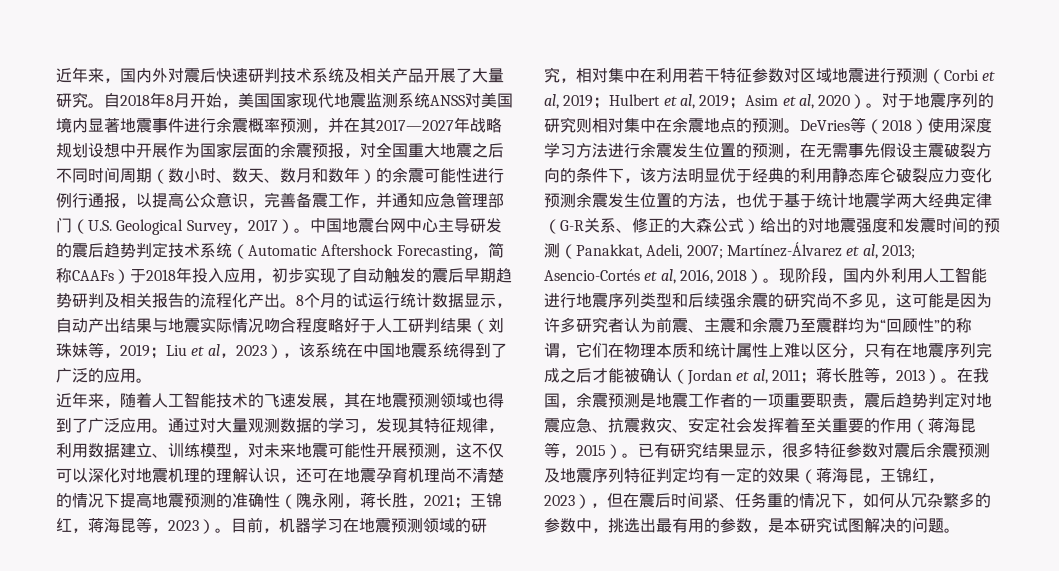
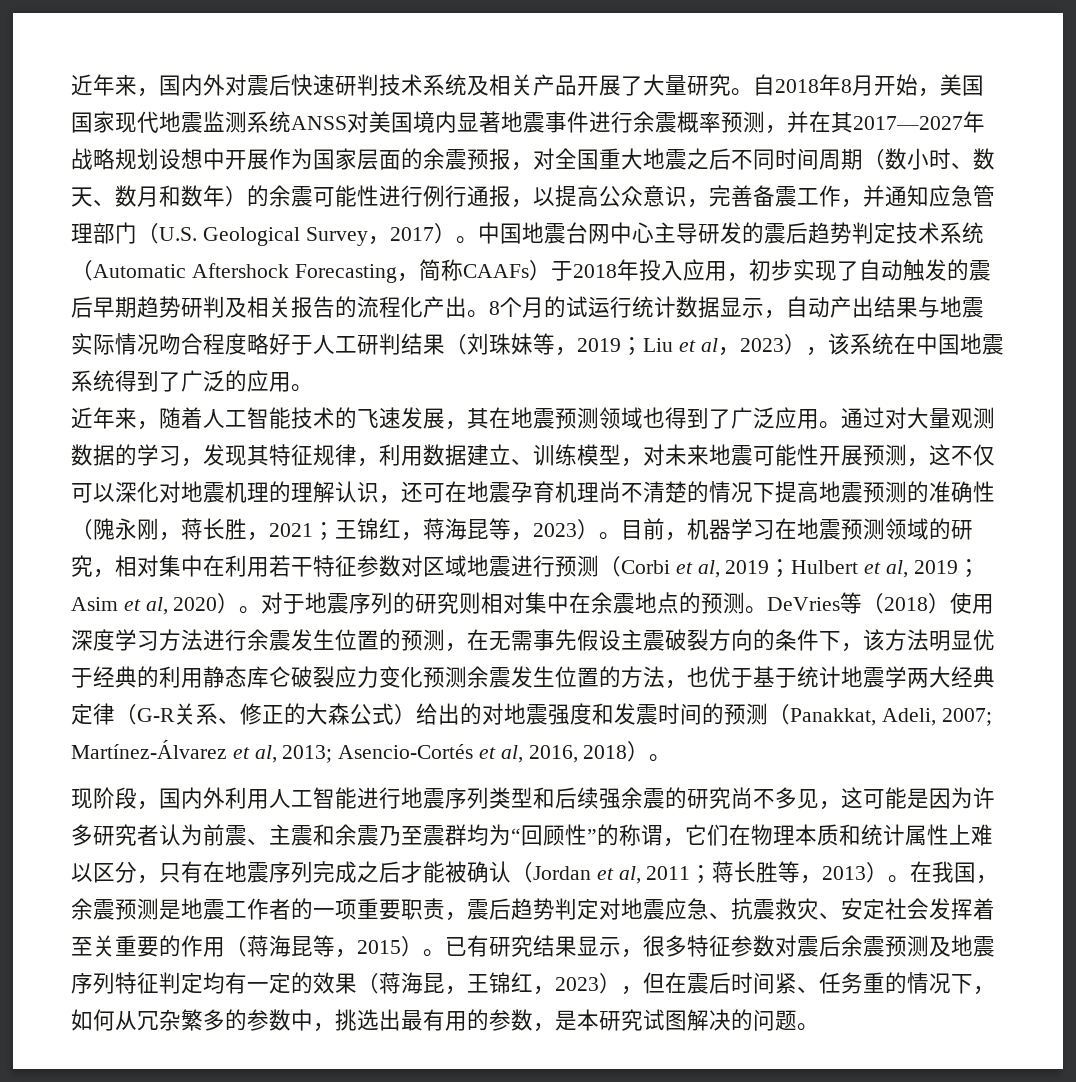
(780, 280) none -> (672, 758) //

